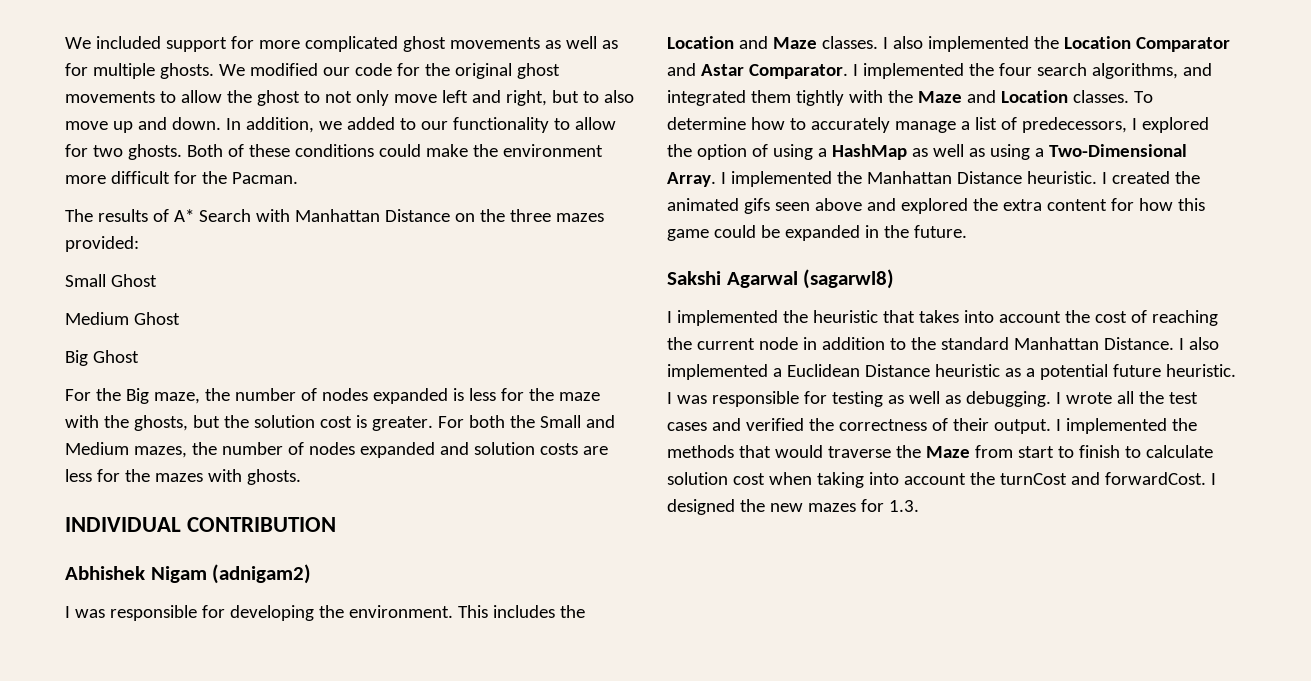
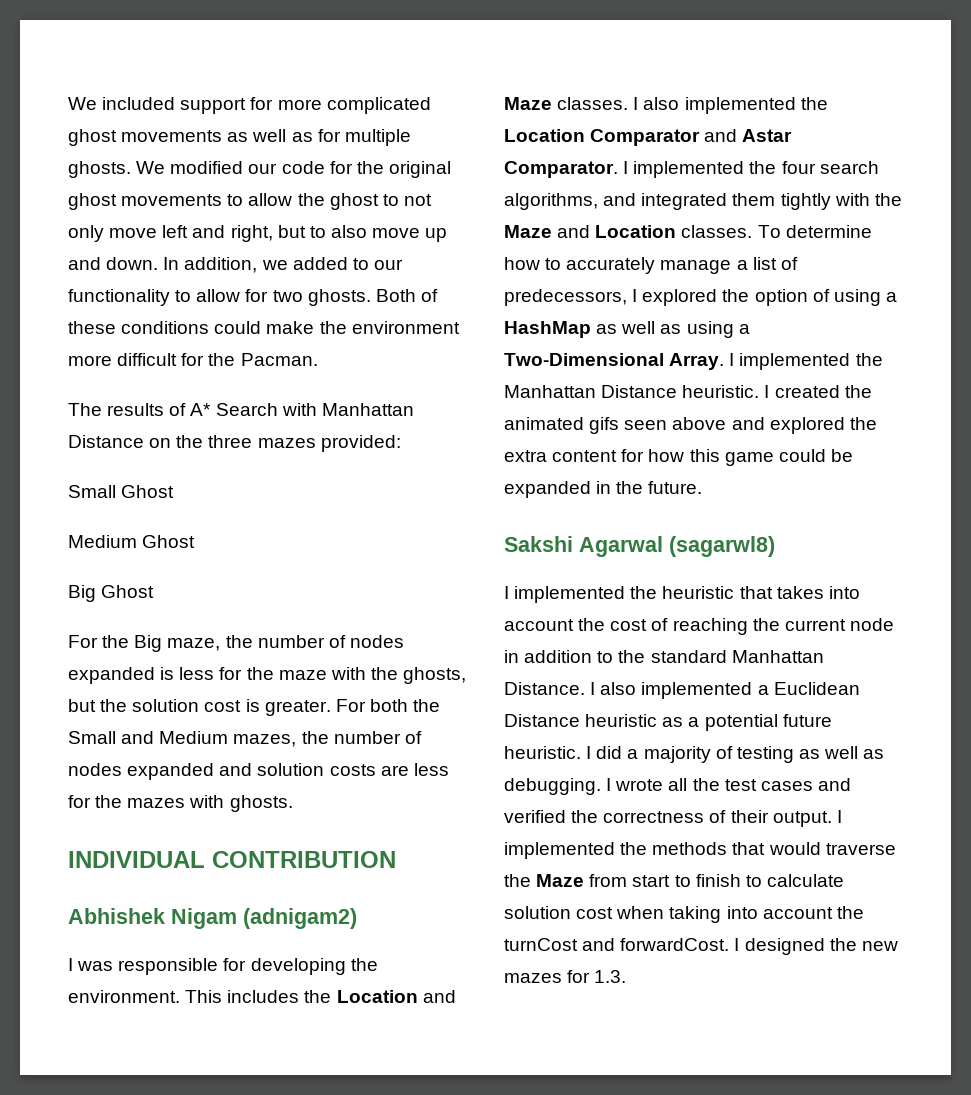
[676,391,827,407] was responsible for -> [596,746,733,763] did a majority of

